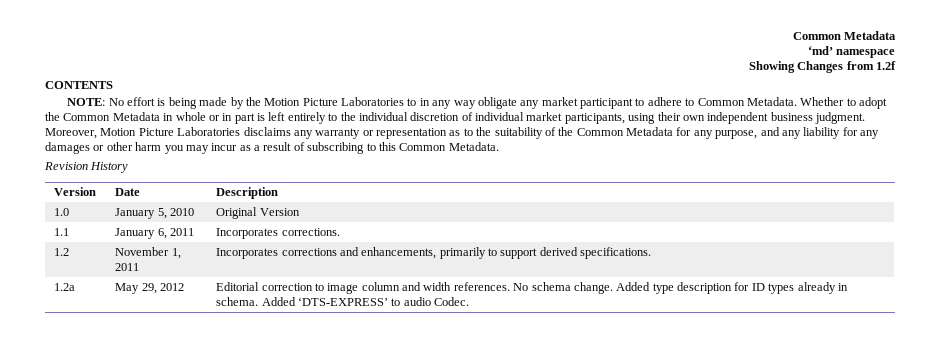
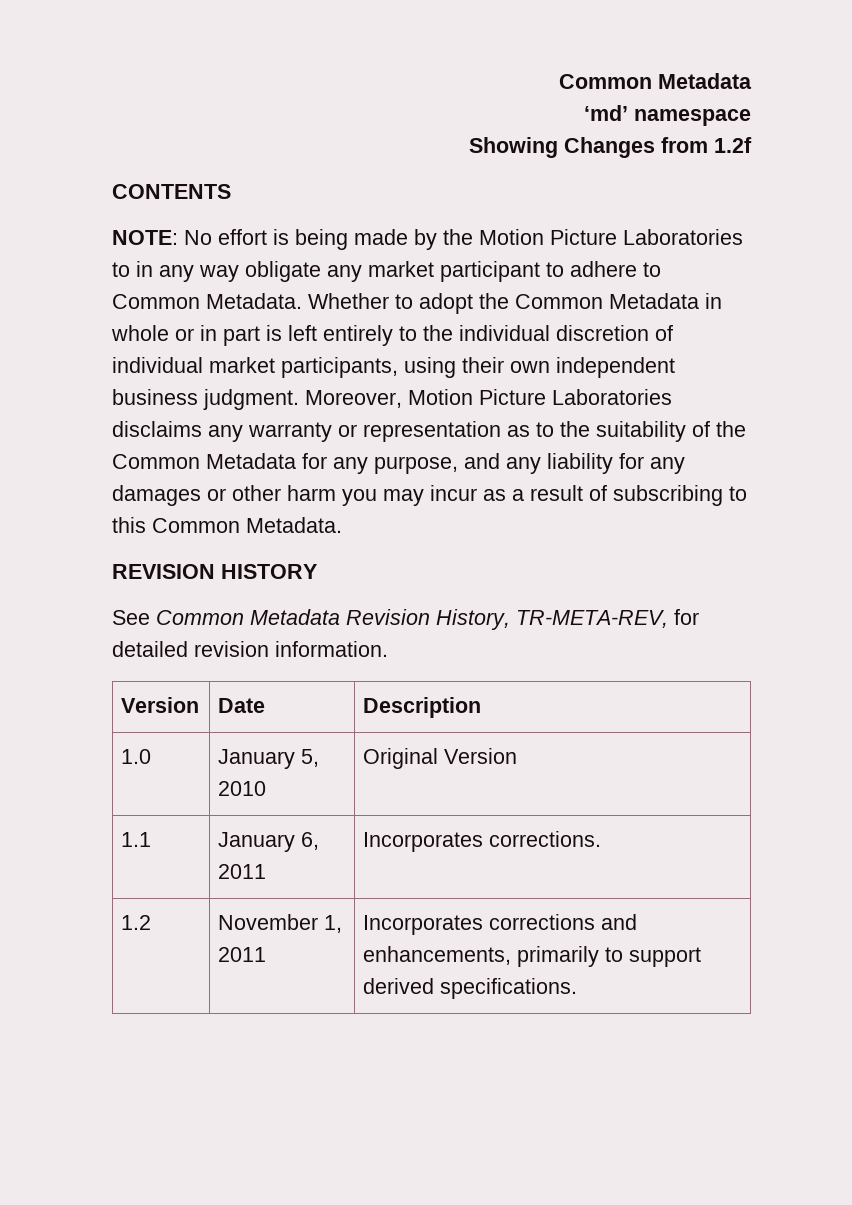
[44,162,129,173] Revision History -> [112,564,317,579] [112,609,699,630] [112,641,388,657] REVISION HISTORY // See Common Metadata Revision History, TR-META-REV, for detailed revision information.
[54,283,76,291] [115,283,184,294] [216,282,848,294] [216,297,470,306] // 1.2a | May 29, 2012 | Editorial correction to image column and width references. No schema change. Added type description for ID types already in schema. Added ‘DTS-EXPRESS’ to audio Codec. -> (578, 988) none

